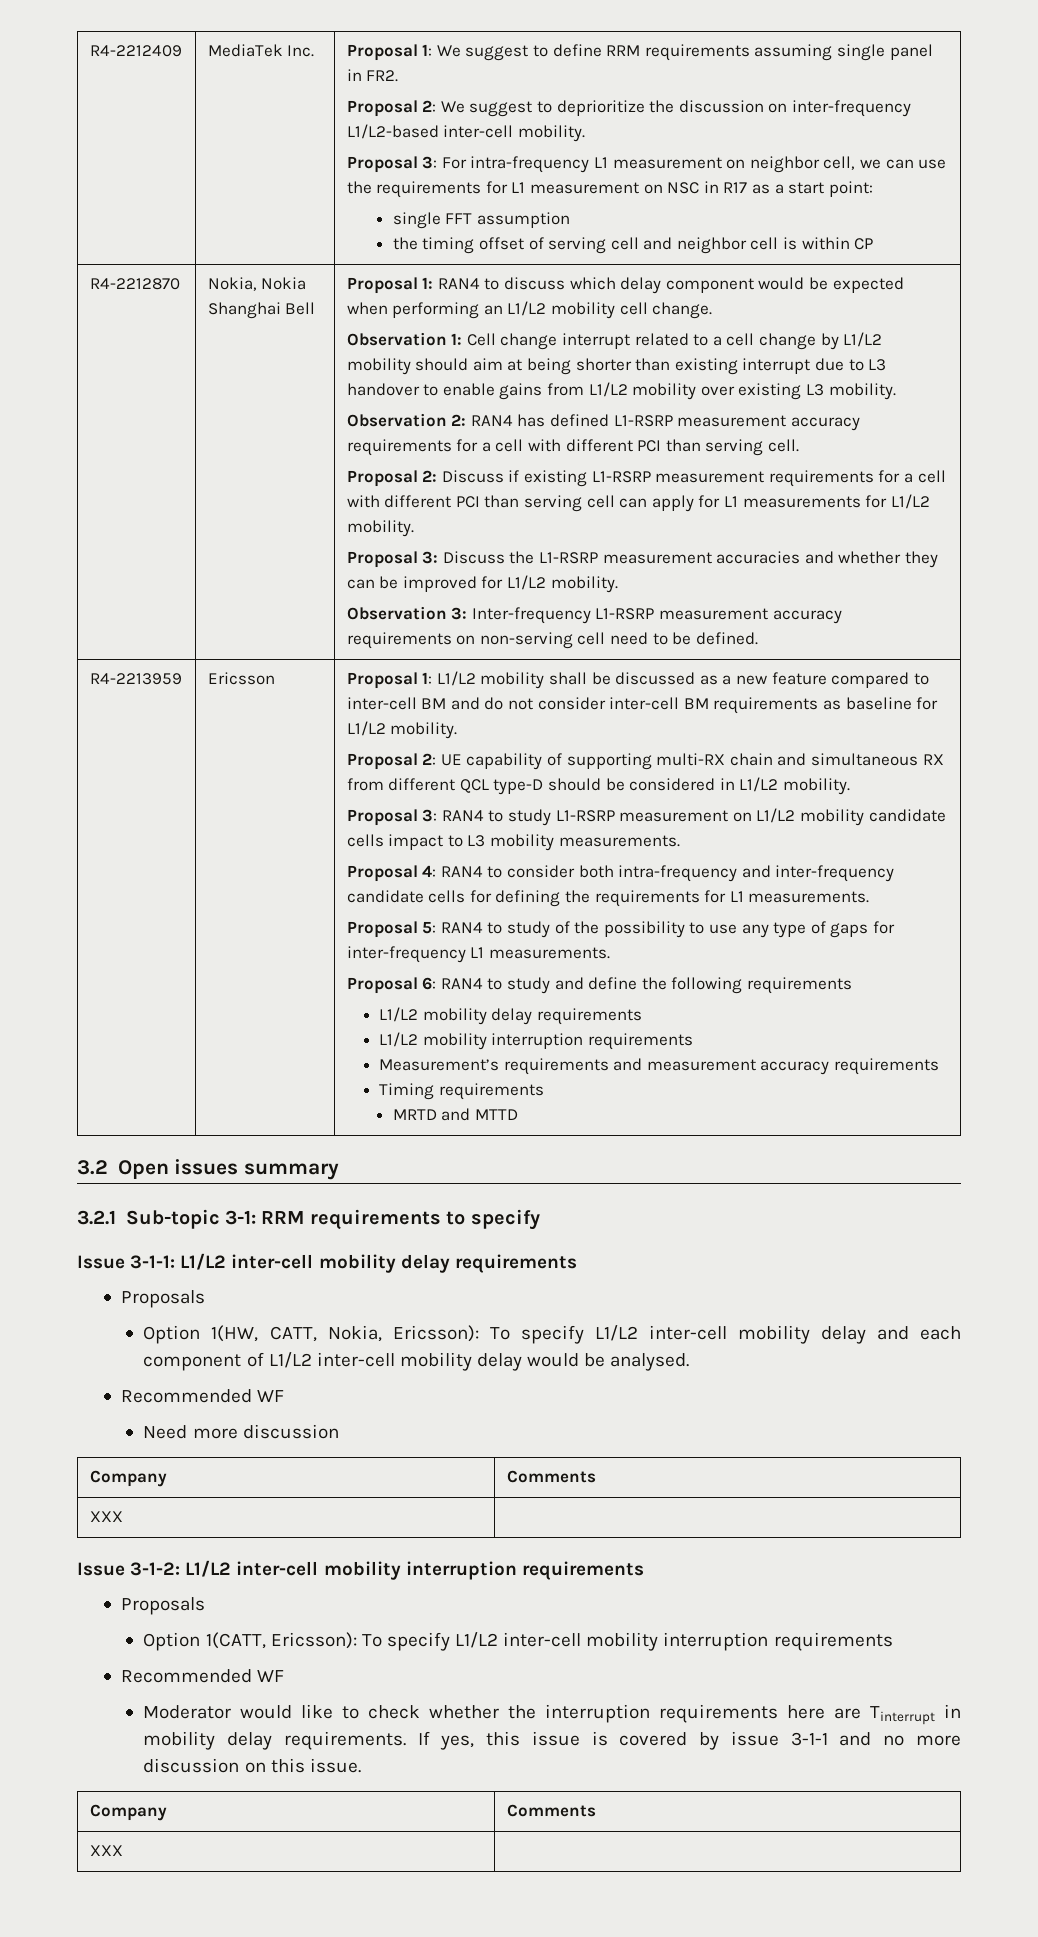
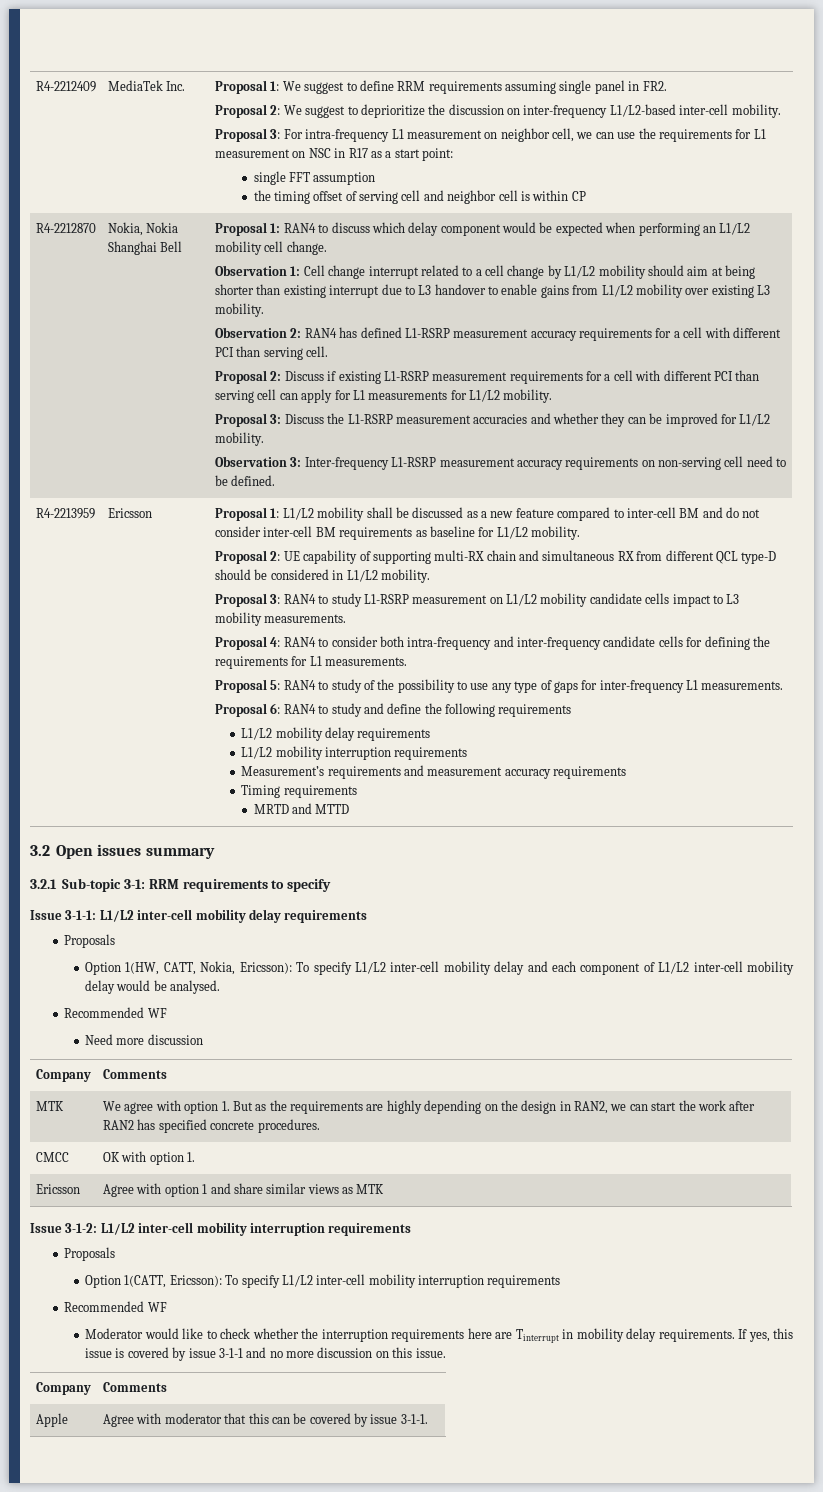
[89,1511,123,1522] XXX | -> [35,1101,64,1111] [102,1100,756,1114] [102,1119,320,1133] [35,1152,69,1162] [102,1151,196,1165] [35,1184,80,1194] [102,1183,385,1197] MTK | We agree with option 1. But as the requirements are highly depending on the design in RAN2, we can start the work after RAN2 has specified concrete procedures. // CMCC | OK with option 1. // Ericsson | Agree with option 1 and share similar views as MTK
[89,1845,123,1856] XXX | -> [35,1413,68,1427] [102,1413,428,1427] Apple | Agree with moderator that this can be covered by issue 3-1-1.

